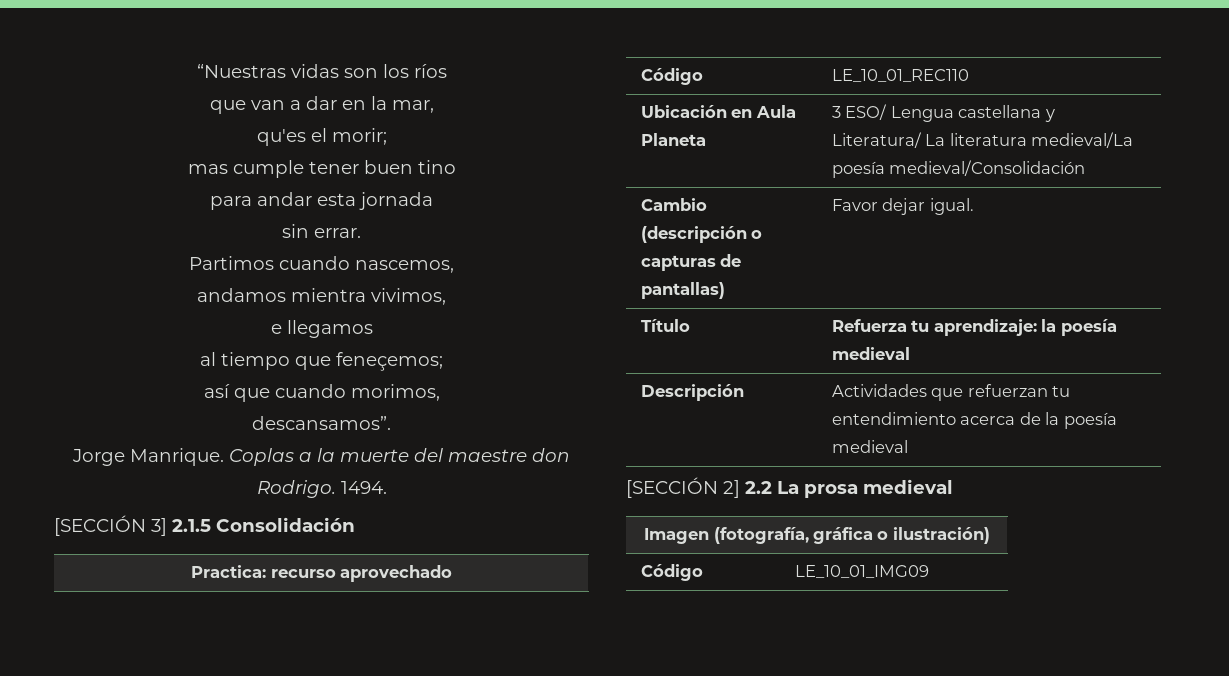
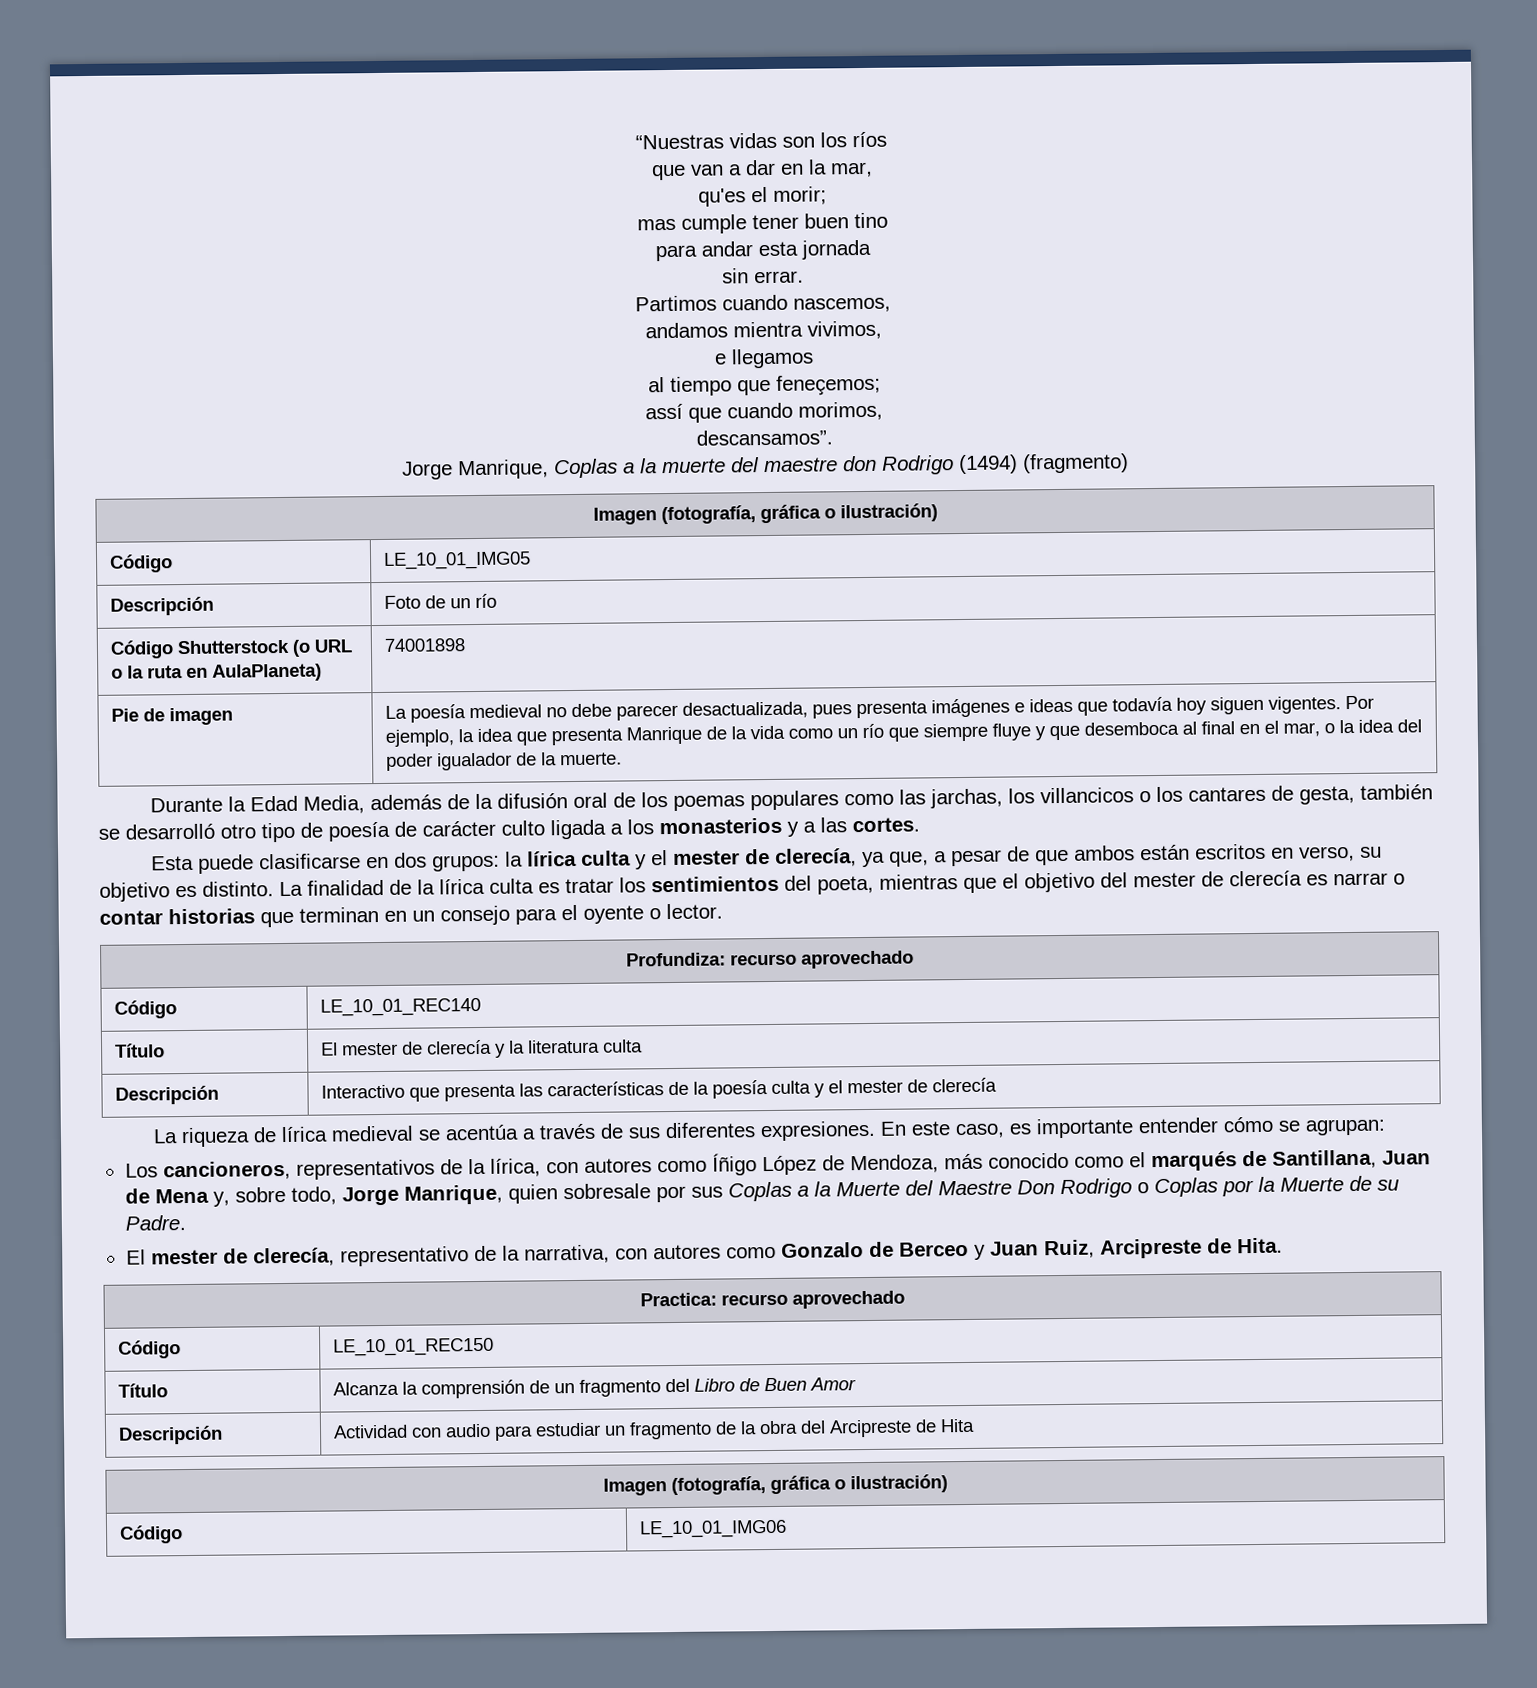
[203,384,230,398] así -> [645,403,683,420] assí
[130,448,224,466] Manrique. -> [457,459,549,480] Manrique,
[256,480,387,498] [54,515,355,536] [191,565,452,582] [640,68,703,85] [831,69,969,82] [640,105,796,118] [640,133,706,146] [831,104,1055,122] [831,132,1134,148] [831,160,1086,178] [640,198,707,211] [640,226,763,243] [640,254,742,271] [640,282,725,299] [831,198,974,215] [640,319,690,332] [831,319,1117,336] [831,347,910,360] [640,384,744,401] [831,384,1071,401] [831,412,1117,429] [831,440,908,453] [626,477,953,498] [644,527,990,544] [640,564,703,581] [794,565,929,578] Rodrigo. 1494. // [SECCIÓN 3] 2.1.5 Consolidación // Practica: recurso aprovechado // Código | LE_10_01_REC110 // Ubicación en Aula Planeta | 3 ESO/ Lengua castellana y Literatura/ La literatura medieval/La poesía medieval/Consolidación // Cambio (descripción o capturas de pantallas) | Favor dejar igual. // Título | Refuerza tu aprendizaje: la poesía medieval // Descripción | Actividades que refuerzan tu entendimiento acerca de la poesía medieval // [SECCIÓN 2] 2.2 La prosa medieval // Imagen (fotografía, gráfica o ilustración) // Código | LE_10_01_IMG09 -> [881,453,1129,475] [592,503,938,525] [108,554,173,573] [382,551,531,570] [109,596,214,616] [383,593,497,609] [109,639,353,659] [110,663,322,682] [383,638,465,652] [110,707,233,726] [384,695,1374,723] [384,719,1422,747] [385,752,622,771] [150,784,1434,814] [98,817,920,843] [151,843,1383,874] [99,870,1405,902] [99,903,723,928] [626,950,914,969] [113,1000,177,1019] [319,997,481,1017] [114,1043,165,1058] [320,1039,643,1058] [114,1085,219,1105] [320,1077,997,1102] [153,1116,1387,1148] [124,1149,1431,1181] [124,1175,1399,1207] [124,1215,186,1231] [125,1237,1283,1267] [640,1290,905,1309] [117,1340,181,1359] [332,1337,494,1357] [117,1383,168,1398] [332,1377,856,1399] [117,1425,223,1445] [332,1418,975,1441] [602,1474,948,1496] [118,1525,183,1544] [638,1519,787,1539] Rodrigo (1494) (fragmento) // Imagen (fotografía, gráfica o ilustración) // Código | LE_10_01_IMG05 // Descripción | Foto de un río // Código Shutterstock (o URL o la ruta en AulaPlaneta) | 74001898 // Pie de imagen | La poesía medieval no debe parecer desactualizada, pues presenta imágenes e ideas que todavía hoy siguen vigentes. Por ejemplo, la idea que presenta Manrique de la vida como un río que siempre fluye y que desemboca al final en el mar, o la idea del poder igualador de la muerte. // Durante la Edad Media, además de la difusión oral de los poemas populares como las jarchas, los villancicos o los cantares de gesta, también se desarrolló otro tipo de poesía de carácter culto ligada a los monasterios y a las cortes. // Esta puede clasificarse en dos grupos: la lírica culta y el mester de clerecía, ya que, a pesar de que ambos están escritos en verso, su objetivo es distinto. La finalidad de la lírica culta es tratar los sentimientos del poeta, mientras que el objetivo del mester de clerecía es narrar o contar historias que terminan en un consejo para el oyente o lector. // Profundiza: recurso aprovechado // Código | LE_10_01_REC140 // Título | El mester de clerecía y la literatura culta // Descripción | Interactivo que presenta las características de la poesía culta y el mester de clerecía // La riqueza de lírica medieval se acentúa a través de sus diferentes expresiones. En este caso, es importante entender cómo se agrupan: // Los cancioneros, representativos de la lírica, con autores como Íñigo López de Mendoza, más conocido como el marqués de Santillana, Juan de Mena y, sobre todo, Jorge Manrique, quien sobresale por sus Coplas a la Muerte del Maestre Don Rodrigo o Coplas por la Muerte de su Padre. // El mester de clerecía, representativo de la narrativa, con autores como Gonzalo de Berceo y Juan Ruiz, Arcipreste de Hita. // Practica: recurso aprovechado // Código | LE_10_01_REC150 // Título | Alcanza la comprensión de un fragmento del Libro de Buen Amor // Descripción | Actividad con audio para estudiar un fragmento de la obra del Arcipreste de Hita // Imagen (fotografía, gráfica o ilustración) // Código | LE_10_01_IMG06

